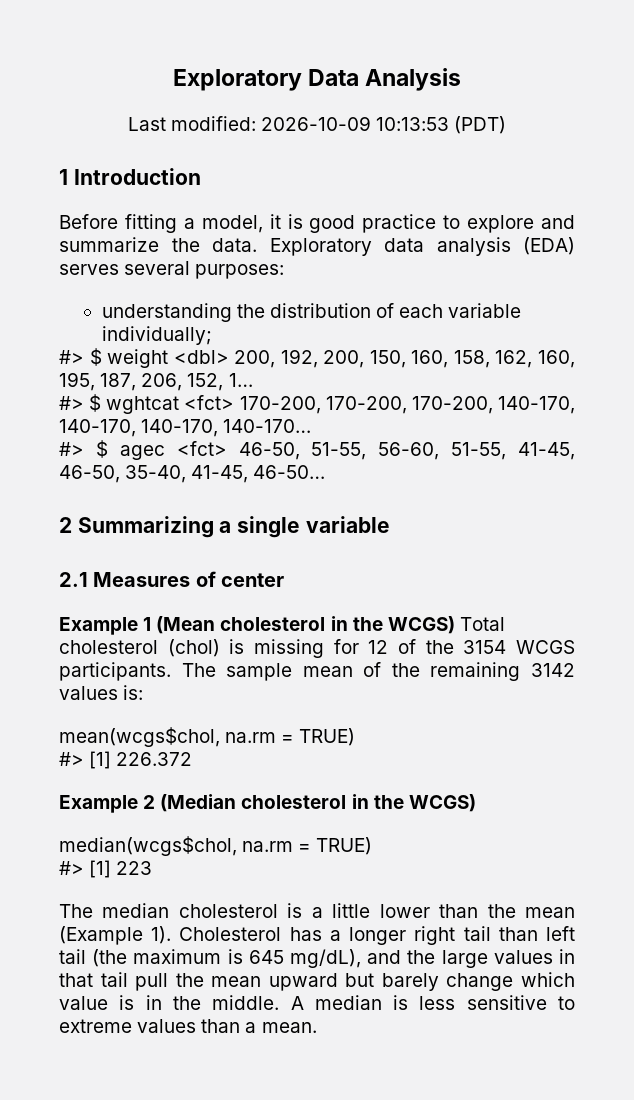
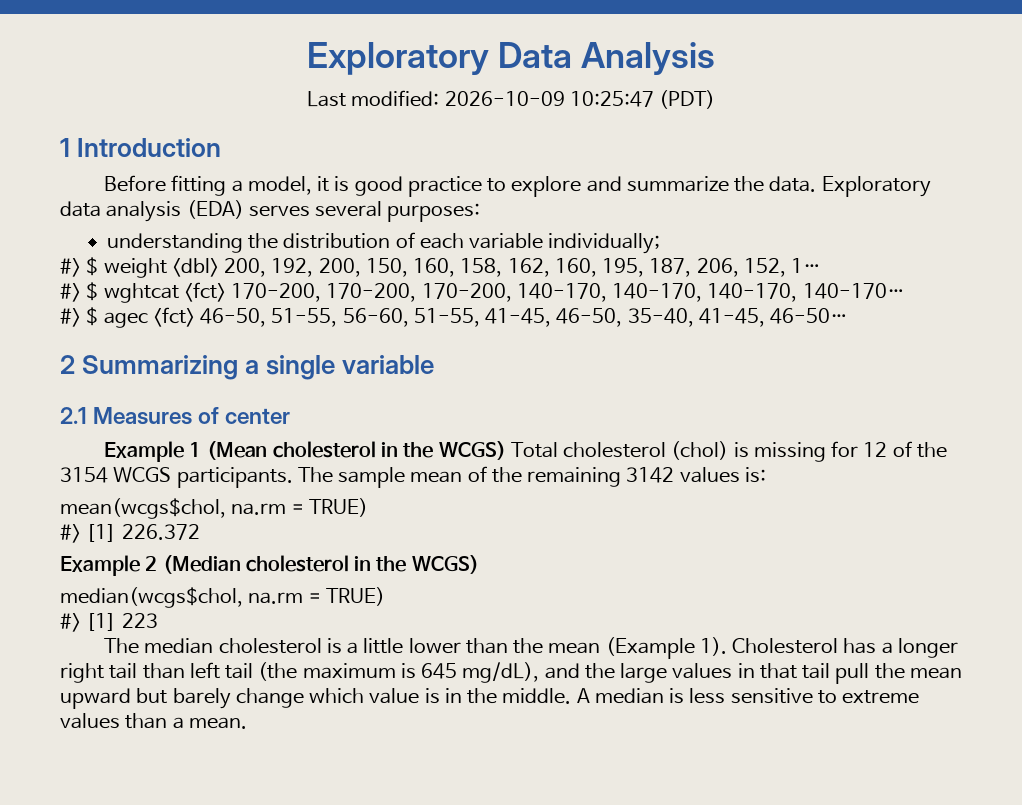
[376,117,450,131] 10:13:53 -> [569,91,654,107] 10:25:47

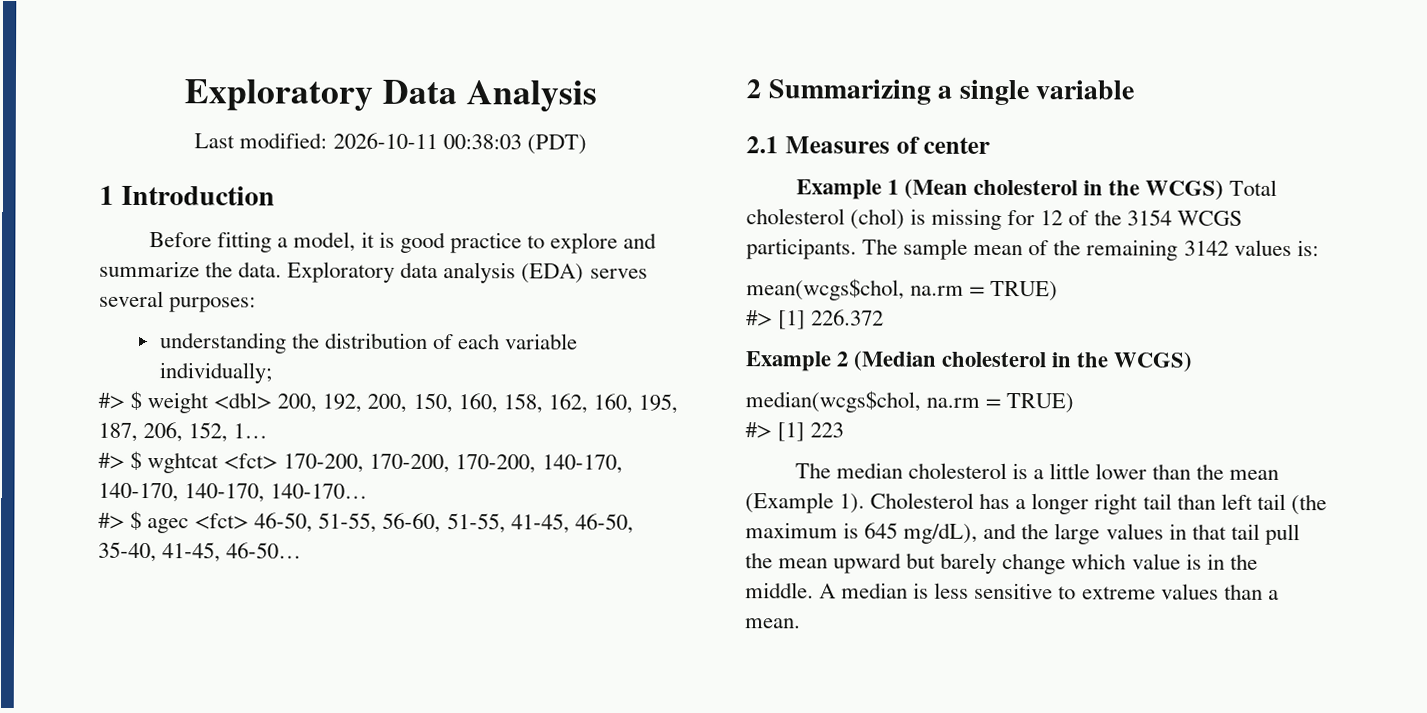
[444,91,654,107] 2026-10-09 10:25:47 -> [332,132,522,150] 2026-10-11 00:38:03

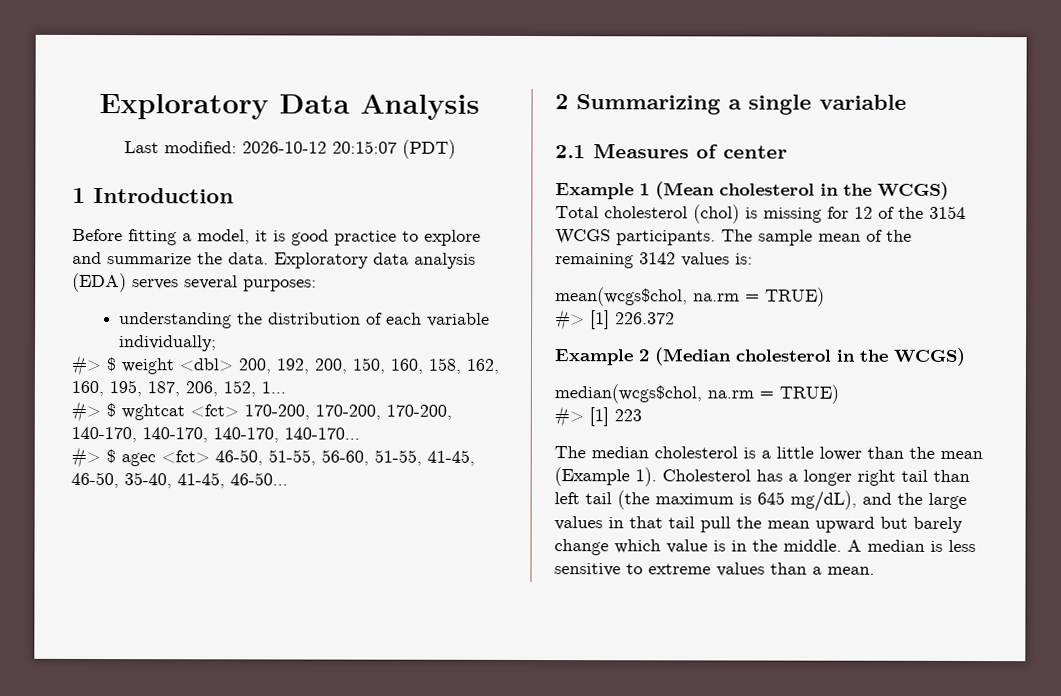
[332,132,522,150] 2026-10-11 00:38:03 -> [241,140,397,154] 2026-10-12 20:15:07

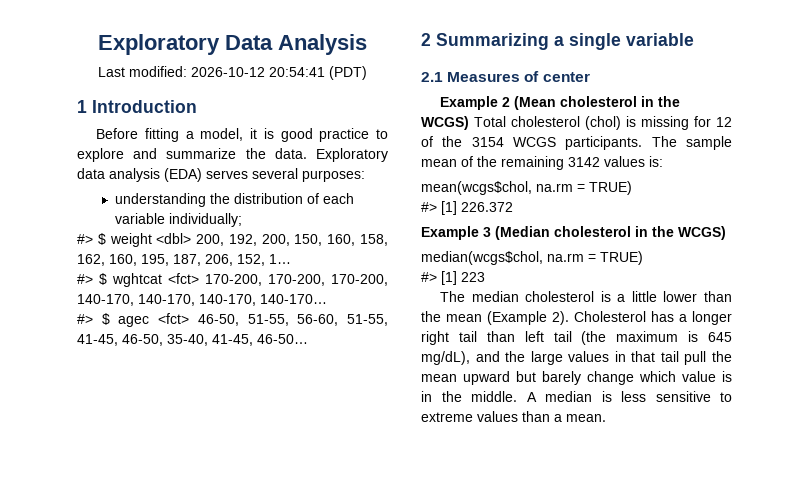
[331,140,397,154] 20:15:07 -> [269,67,325,77] 20:54:41
[639,183,650,196] 1 -> [502,97,511,107] 2
[638,349,649,362] 2 -> [483,227,491,237] 3
[635,467,657,487] 1). -> [552,311,569,325] 2).

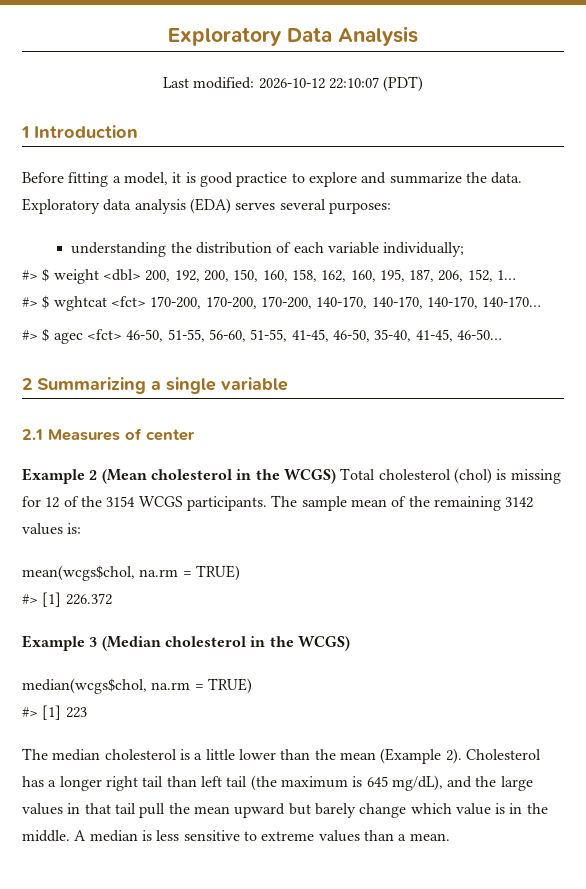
[269,67,325,77] 20:54:41 -> [328,77,379,89] 22:10:07

